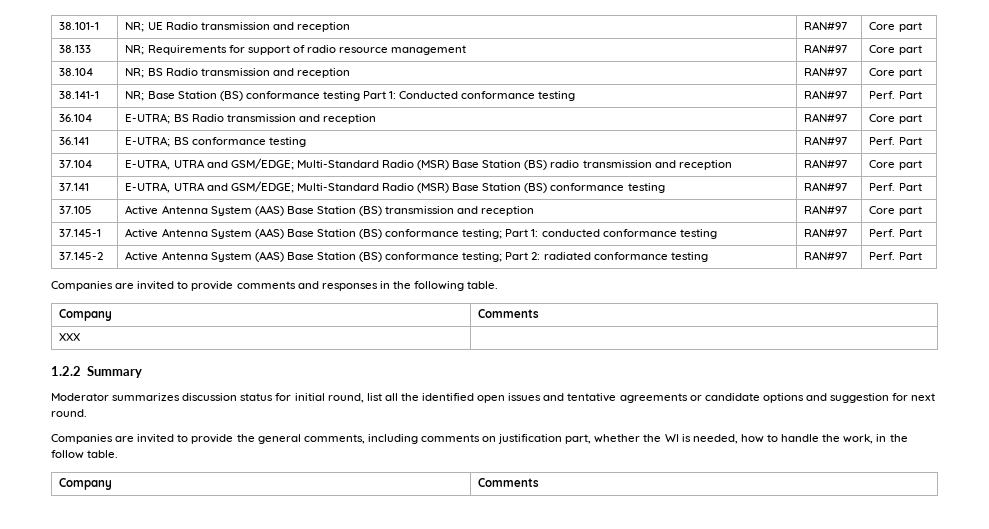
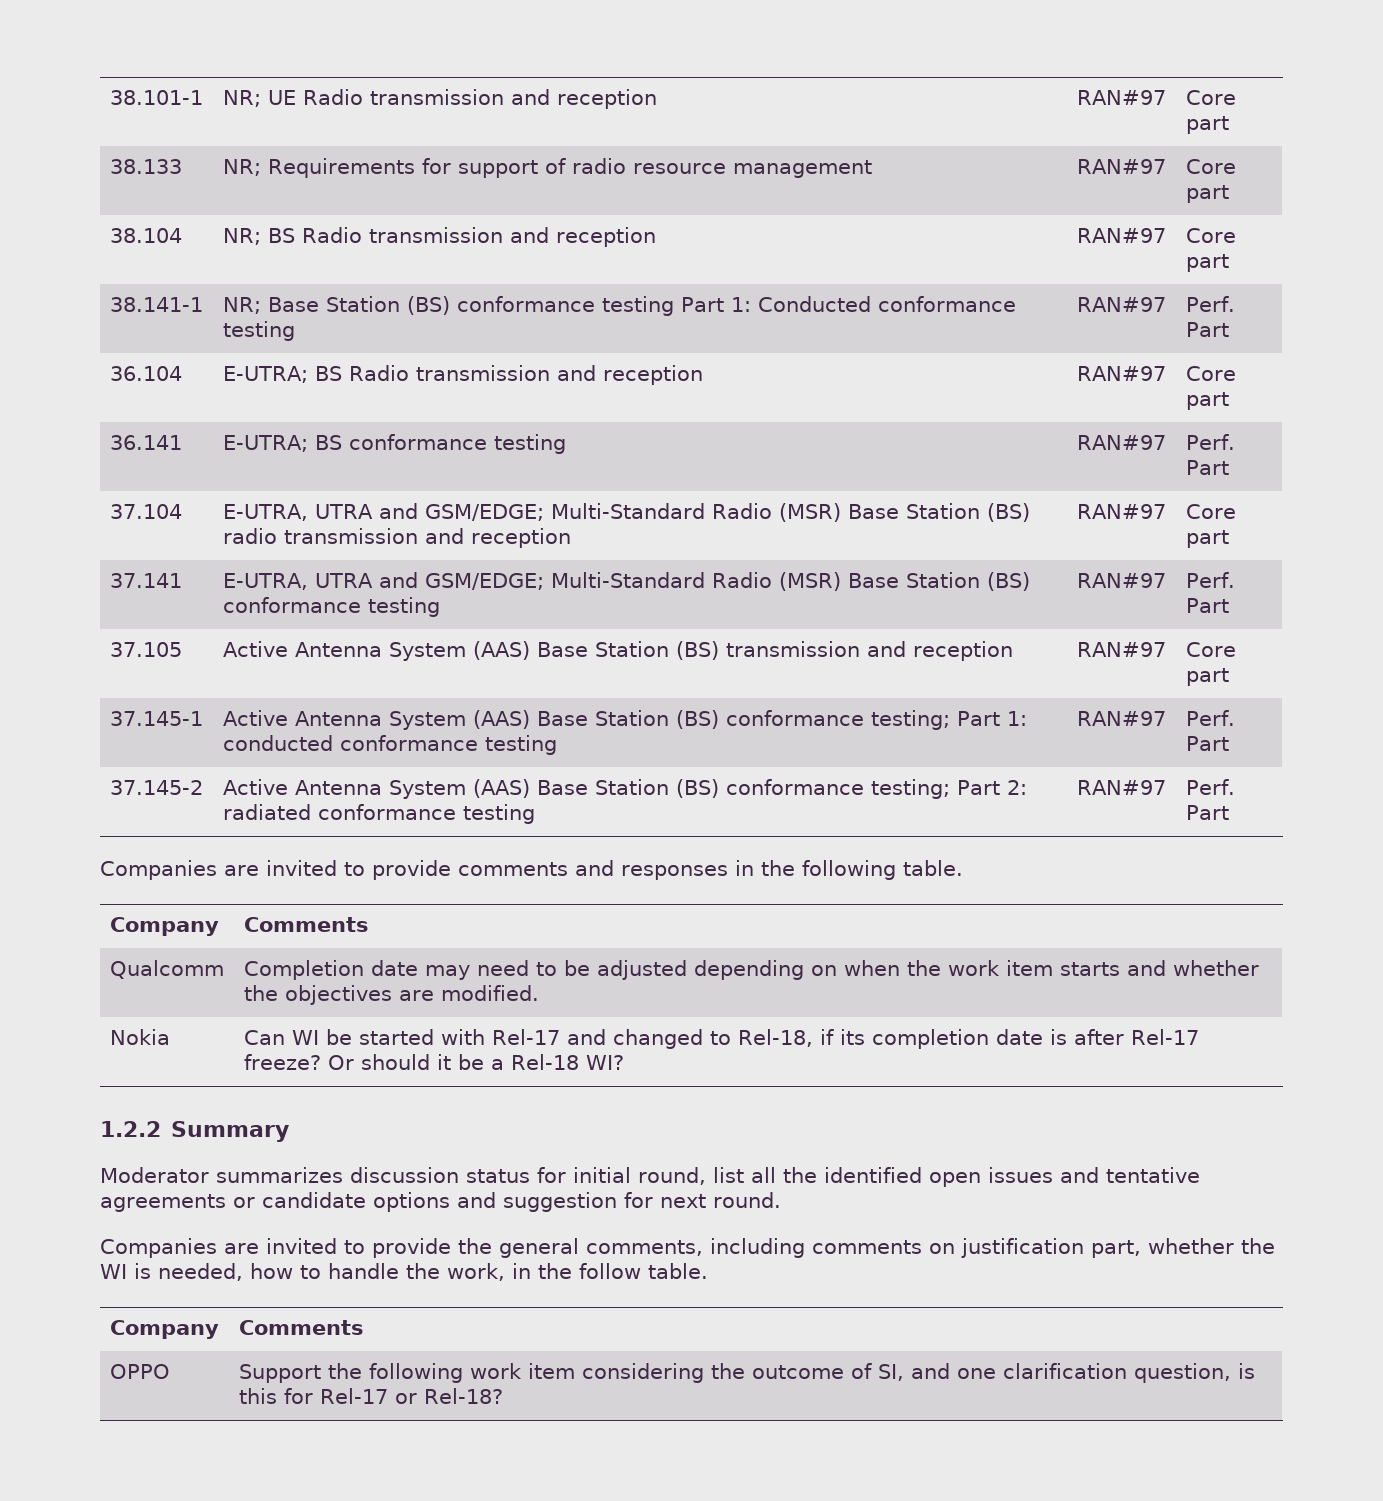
[59,333,81,341] XXX | -> [109,960,224,979] [243,960,1259,980] [243,985,539,1005] [109,1029,170,1045] [243,1029,1199,1049] [243,1054,624,1070] Qualcomm | Completion date may need to be adjusted depending on when the work item starts and whether the objectives are modified. // Nokia | Can WI be started with Rel-17 and changed to Rel-18, if its completion date is after Rel-17 freeze? Or should it be a Rel-18 WI?
(540, 482) none -> [109,1364,170,1379] [238,1363,1255,1383] [238,1388,503,1404] // OPPO | Support the following work item considering the outcome of SI, and one clarification question, is this for Rel-17 or Rel-18?

